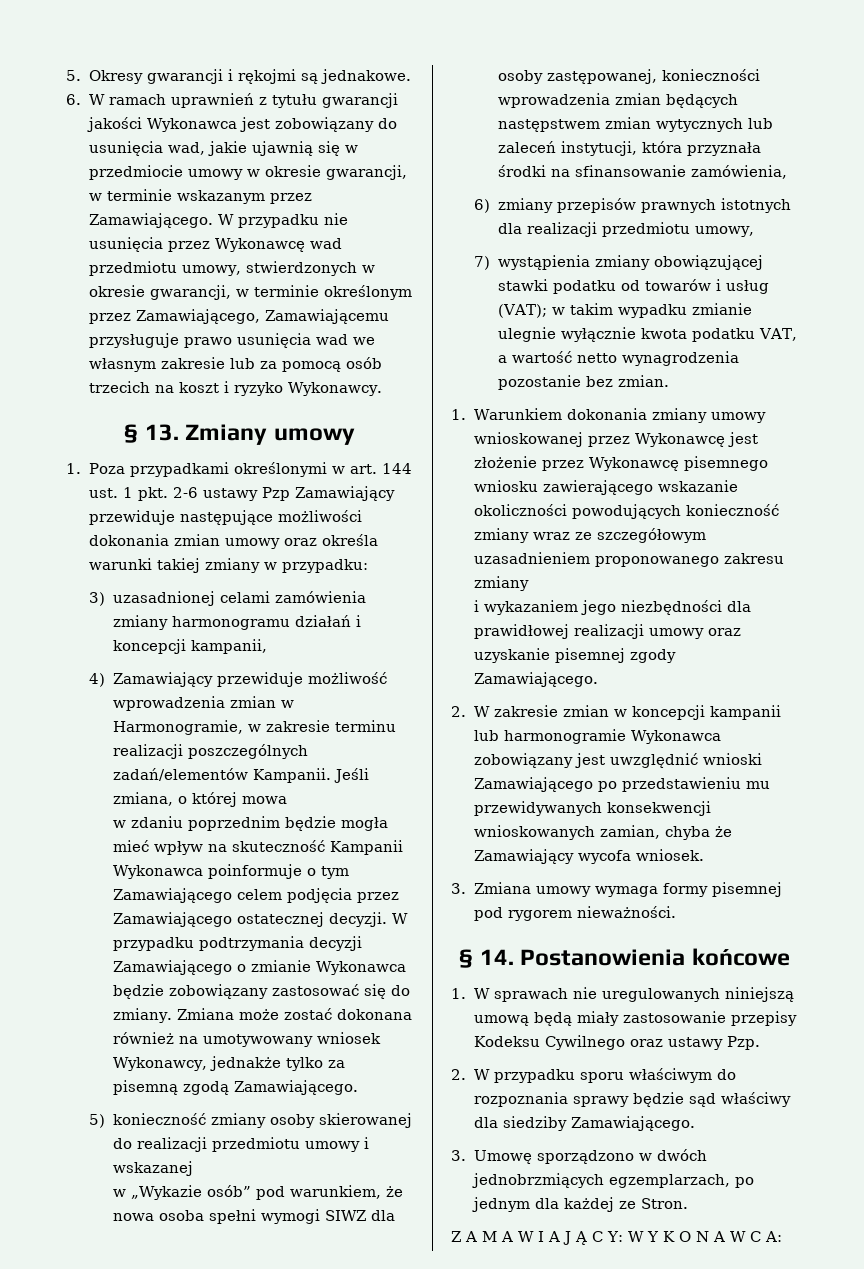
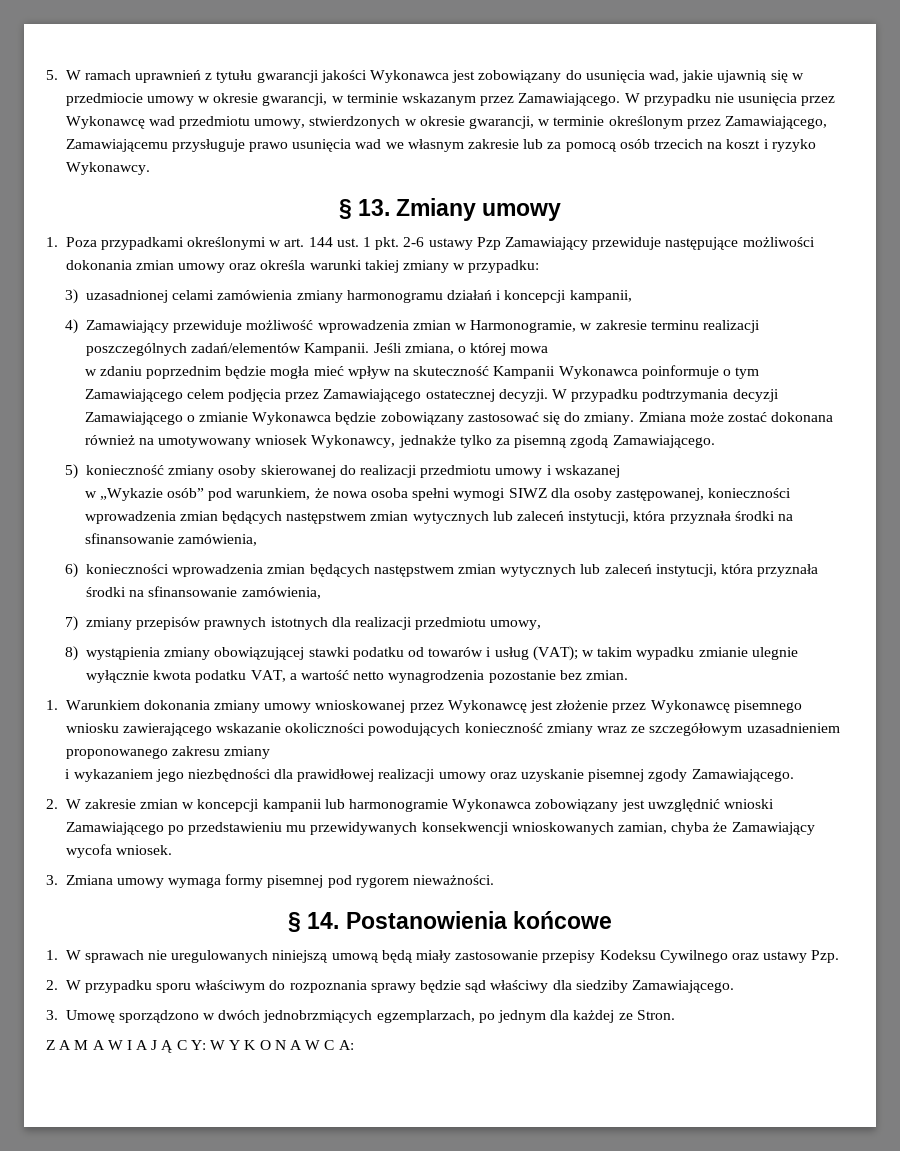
[89,69,412,84] [66,94,81,105] Okresy gwarancji i rękojmi są jednakowe. // 6. -> (58, 75) none
(491, 206) none -> [86,564,819,577] [86,586,321,599] [65,616,79,631] konieczności wprowadzenia zmian będących następstwem zmian wytycznych lub zaleceń instytucji, która przyznała środki na sfinansowanie zamówienia, // 7)
[474,256,491,270] 7) -> [65,646,79,661] 8)

